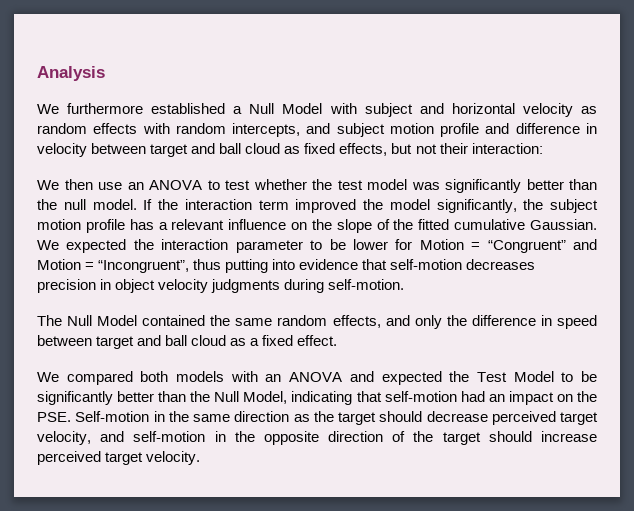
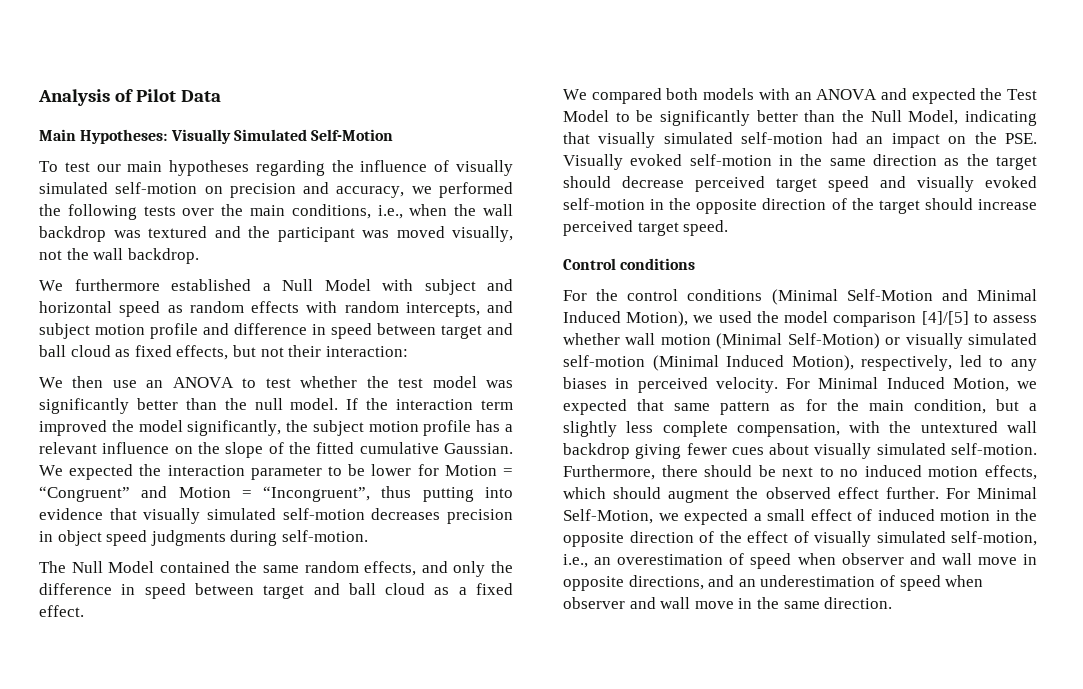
(105, 73) none -> [115,89,222,102] [39,129,394,144] [39,160,513,176] [39,182,513,198] [39,204,513,220] [39,226,513,242] [39,248,199,264] of Pilot Data // Main Hypotheses: Visually Simulated Self-Motion // To test our main hypotheses regarding the influence of visually simulated self-motion on precision and accuracy, we performed the following tests over the main conditions, i.e., when the wall backdrop was textured and the participant was moved visually, not the wall backdrop.
[522,103,573,117] velocity -> [119,301,161,317] speed
[37,143,87,157] velocity -> [331,323,372,339] speed
(388, 264) none -> [143,508,276,524] visually simulated
[158,279,209,293] velocity -> [106,530,148,546] speed
(382, 396) none -> [598,132,733,148] visually simulated
[75,411,150,422] Self-motion -> [563,154,772,170] Visually evoked self-motion
[37,431,125,445] velocity, and -> [828,176,1037,192] speed and visually evoked
[146,451,201,465] velocity. -> [683,220,729,236] [563,258,696,270] [563,289,1037,305] [563,311,1037,327] [563,333,1037,349] [563,355,1037,371] [563,377,1037,393] [563,399,1037,415] [563,421,1037,437] [563,443,1037,459] [563,465,1037,480] [563,487,1037,503] [563,509,1037,525] [563,531,1037,547] [563,553,1037,569] [563,575,984,591] [563,597,893,609] speed. // Control conditions // For the control conditions (Minimal Self-Motion and Minimal Induced Motion), we used the model comparison [4]/[5] to assess whether wall motion (Minimal Self-Motion) or visually simulated self-motion (Minimal Induced Motion), respectively, led to any biases in perceived velocity. For Minimal Induced Motion, we expected that same pattern as for the main condition, but a slightly less complete compensation, with the untextured wall backdrop giving fewer cues about visually simulated self-motion. Furthermore, there should be next to no induced motion effects, which should augment the observed effect further. For Minimal Self-Motion, we expected a small effect of induced motion in the opposite direction of the effect of visually simulated self-motion, i.e., an overestimation of speed when observer and wall move in opposite directions, and an underestimation of speed when observer and wall move in the same direction.

